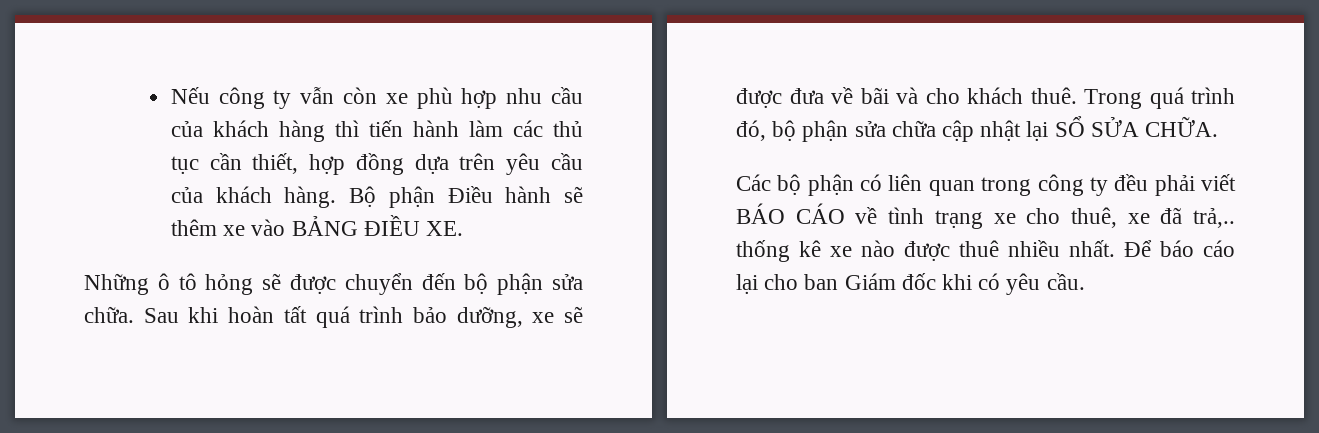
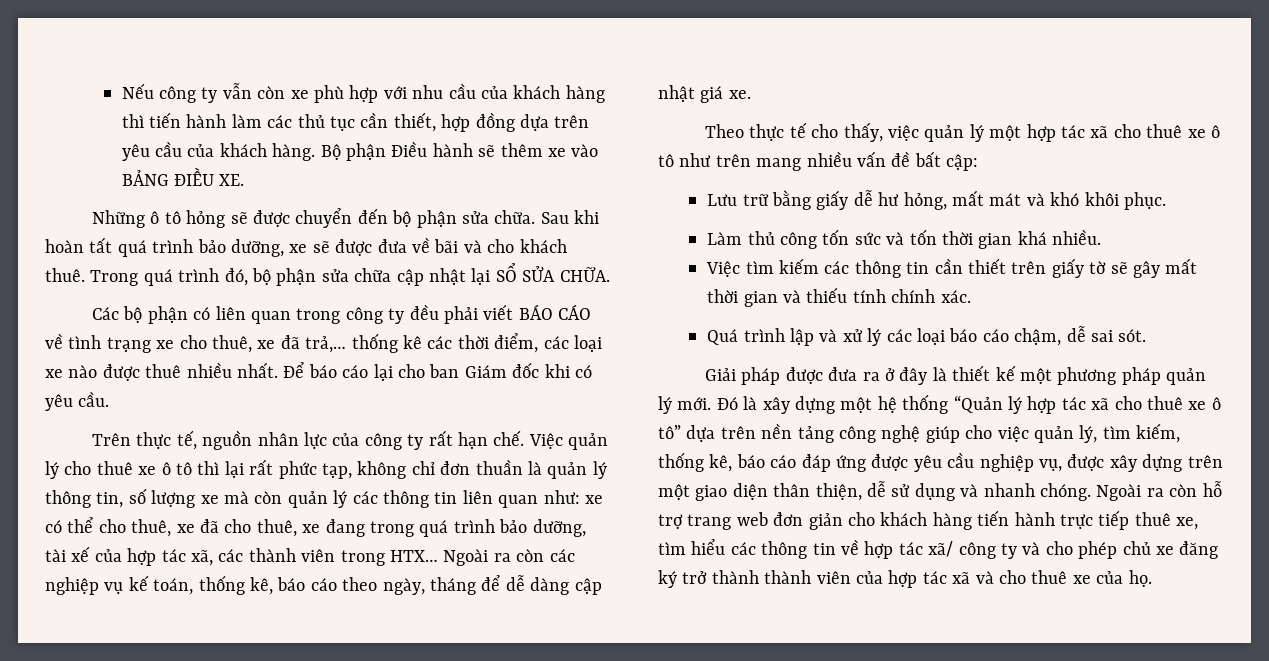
(498, 98) none -> [383,86,407,99] với
[1193,208,1235,228] trả,.. -> [305,336,347,353] trả,…
(821, 248) none -> [427,333,602,353] các thời điểm, các loại
(1085, 281) none -> [91,430,609,450] [45,459,607,479] [45,488,603,508] [45,517,586,537] [45,546,575,566] [45,575,602,595] [658,85,751,103] [704,122,1220,142] [658,151,979,171] [707,190,1167,210] [707,229,1102,249] [706,258,1198,278] [707,287,971,307] [707,326,1147,346] [704,365,1207,385] [658,394,1221,414] [658,423,1181,443] [658,452,1223,472] [658,481,1222,501] [658,510,1199,530] [658,539,1219,559] [658,570,1152,588] // Trên thực tế, nguồn nhân lực của công ty rất hạn chế. Việc quản lý cho thuê xe ô tô thì lại rất phức tạp, không chỉ đơn thuần là quản lý thông tin, số lượng xe mà còn quản lý các thông tin liên quan như: xe có thể cho thuê, xe đã cho thuê, xe đang trong quá trình bảo dưỡng, tài xế của hợp tác xã, các thành viên trong HTX… Ngoài ra còn các nghiệp vụ kế toán, thống kê, báo cáo theo ngày, tháng để dễ dàng cập nhật giá xe. // Theo thực tế cho thấy, việc quản lý một hợp tác xã cho thuê xe ô tô như trên mang nhiều vấn đề bất cập: // Lưu trữ bằng giấy dễ hư hỏng, mất mát và khó khôi phục. // Làm thủ công tốn sức và tốn thời gian khá nhiều. // Việc tìm kiếm các thông tin cần thiết trên giấy tờ sẽ gây mất thời gian và thiếu tính chính xác. // Quá trình lập và xử lý các loại báo cáo chậm, dễ sai sót. // Giải pháp được đưa ra ở đây là thiết kế một phương pháp quản lý mới. Đó là xây dựng một hệ thống “Quản lý hợp tác xã cho thuê xe ô tô” dựa trên nền tảng công nghệ giúp cho việc quản lý, tìm kiếm, thống kê, báo cáo đáp ứng được yêu cầu nghiệp vụ, được xây dựng trên một giao diện thân thiện, dễ sử dụng và nhanh chóng. Ngoài ra còn hỗ trợ trang web đơn giản cho khách hàng tiến hành trực tiếp thuê xe, tìm hiểu các thông tin về hợp tác xã/ công ty và cho phép chủ xe đăng ký trở thành thành viên của hợp tác xã và cho thuê xe của họ.

